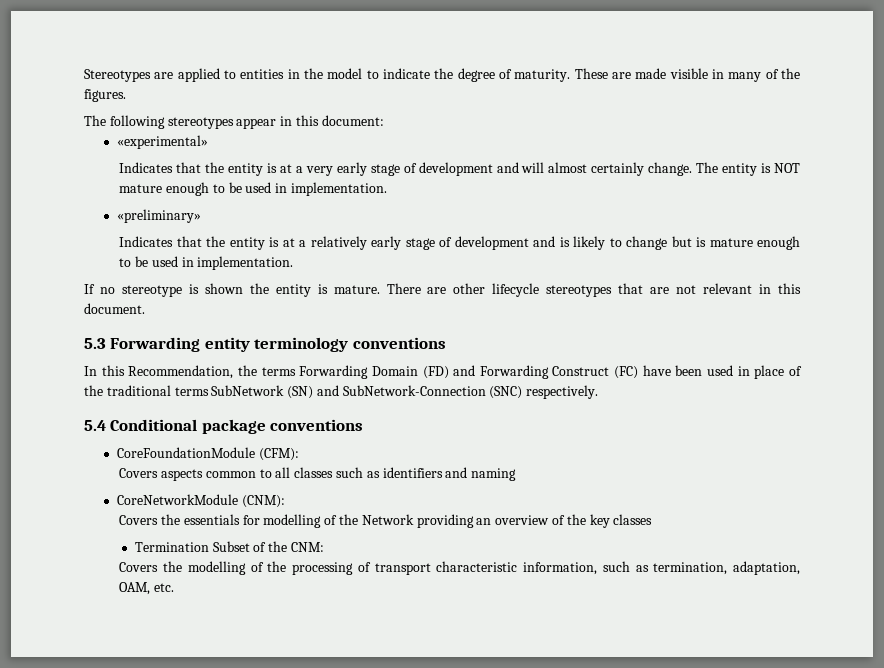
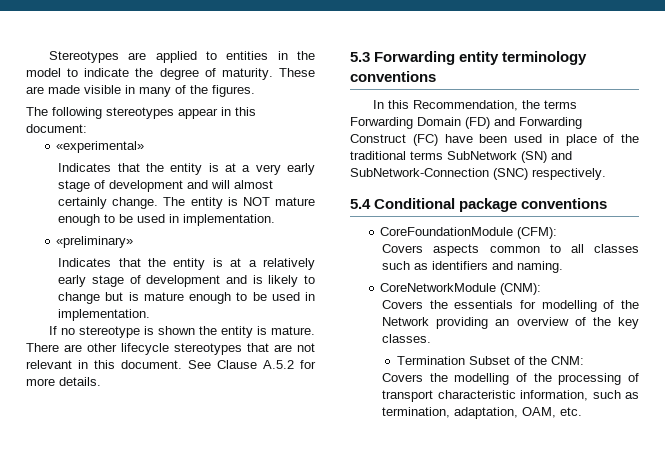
(145, 308) none -> [188,360,316,369] [26,377,101,386] See Clause A.5.2 for more details.
[471,468,517,481] naming -> [517,261,564,273] naming.
[613,514,653,525] classes -> [382,334,432,343] classes.

